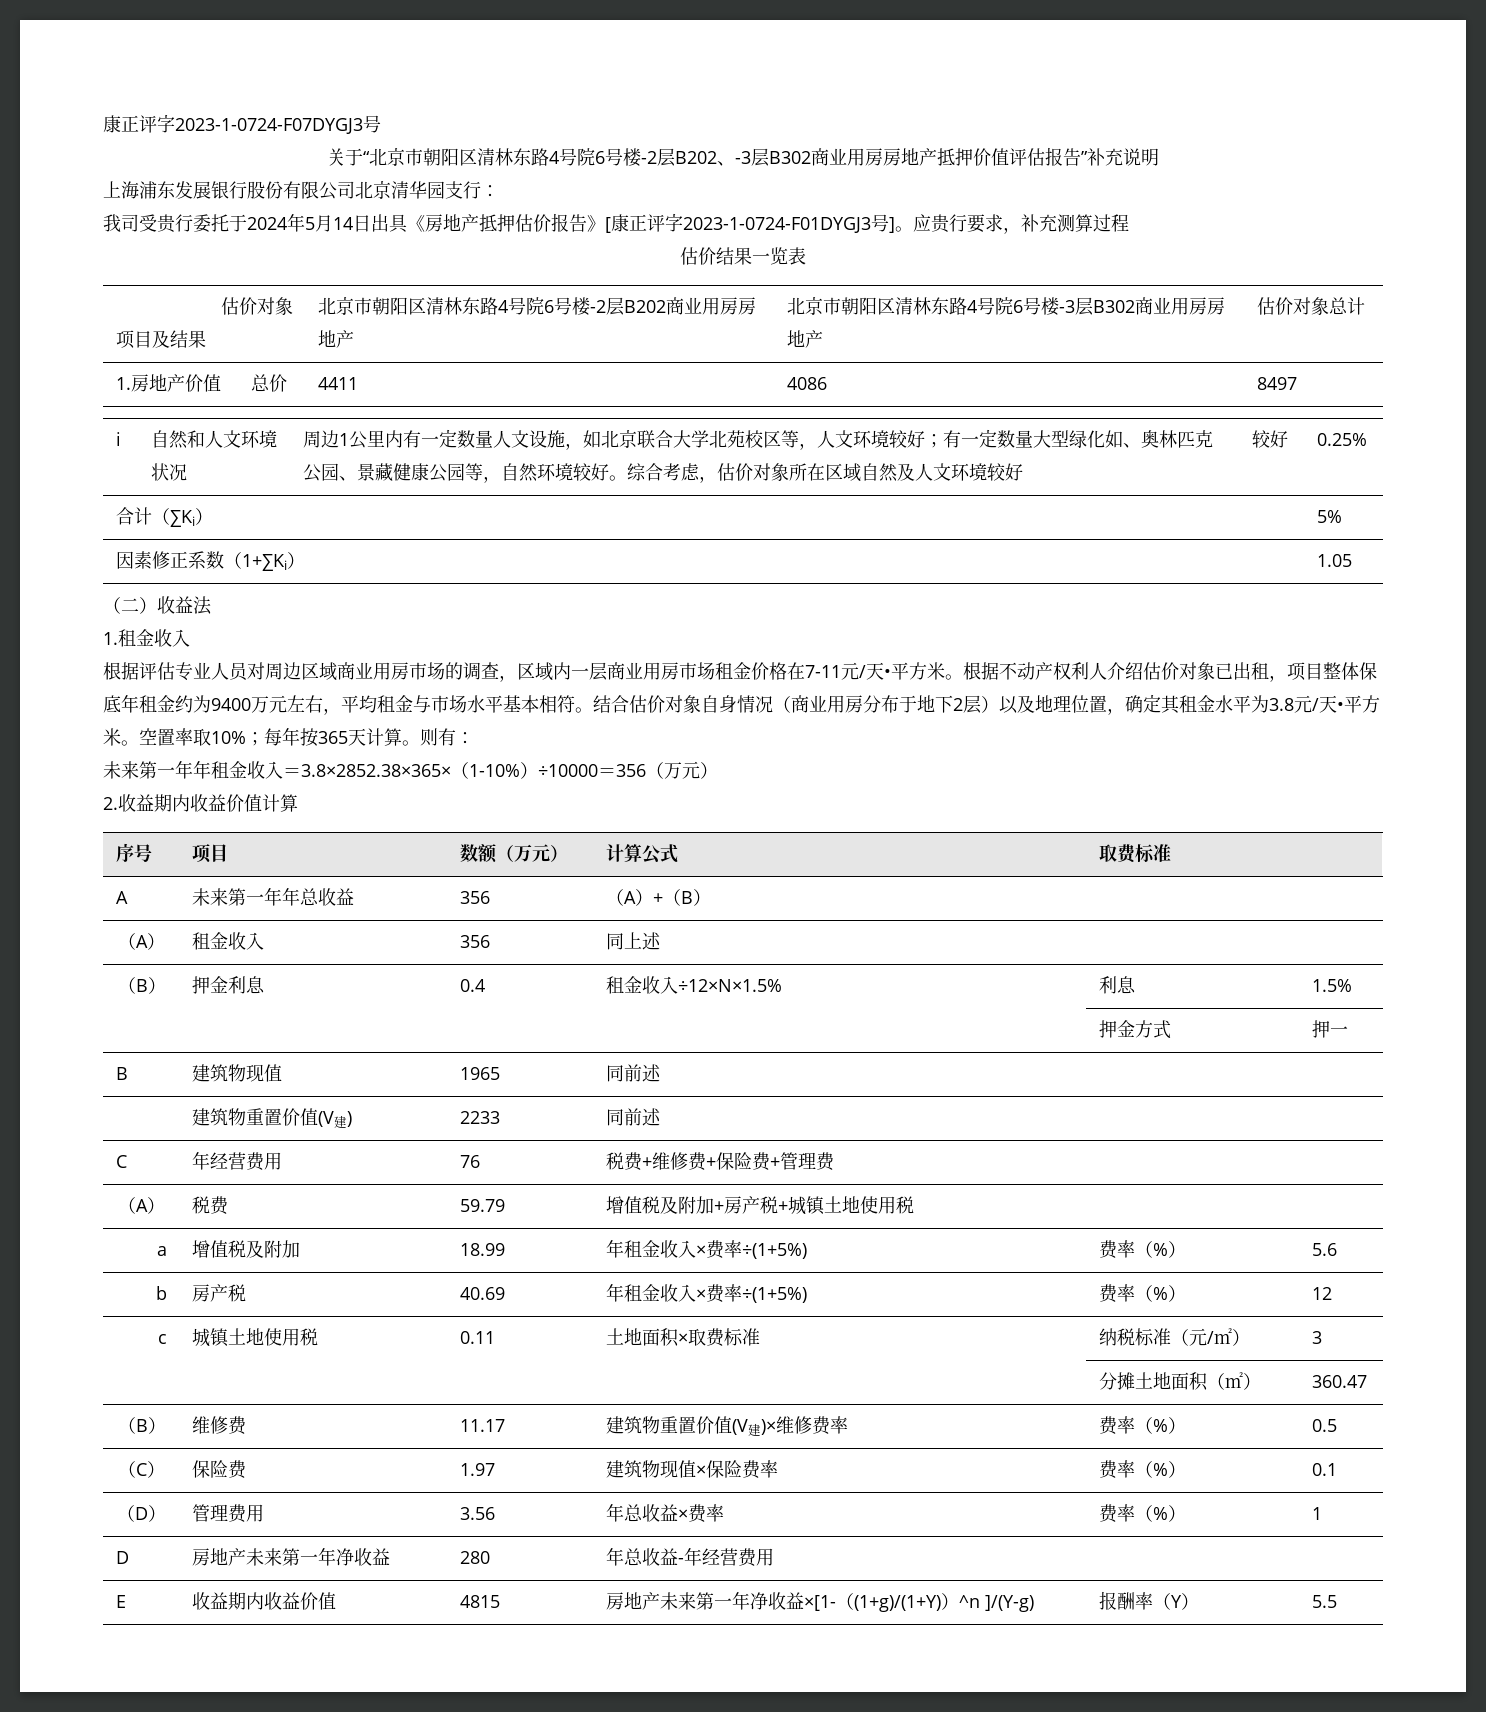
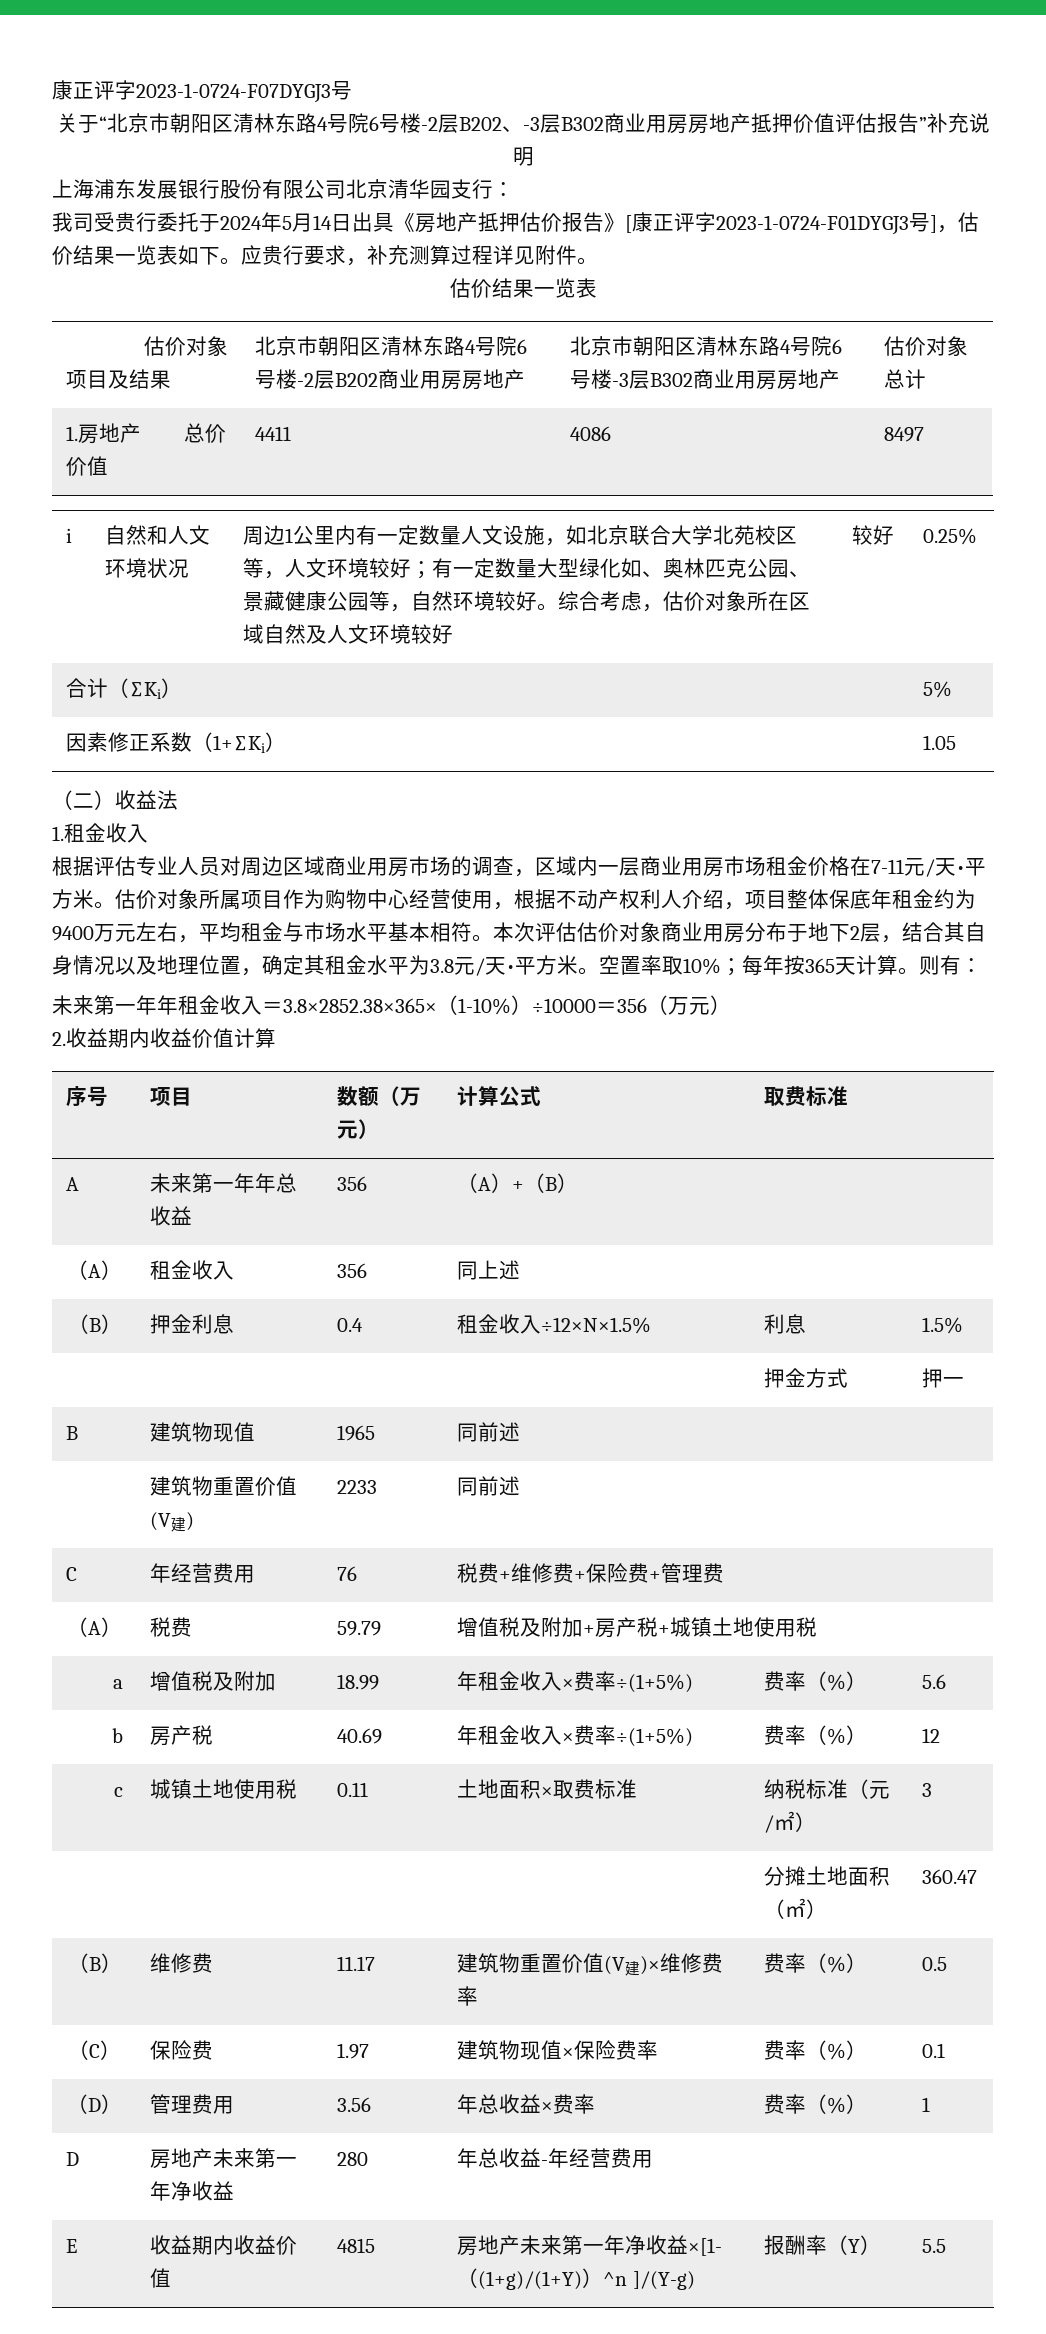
(895, 225) none -> [937,212,979,233] [52,245,220,265] ，估价结果一览表如下
(1129, 223) none -> [493,245,598,265] 详见附件。
(963, 677) none -> [115,889,514,910] 估价对象所属项目作为购物中心经营使用，
[1143,662,1269,680] 估价对象已出租 -> (724, 899) none
[593,695,791,713] 结合估价对象自身情况（ -> [493,922,661,942] 本次评估估价对象
[981,696,999,713] ） -> [881,922,986,943] [52,955,115,975] ，结合其自身情况

